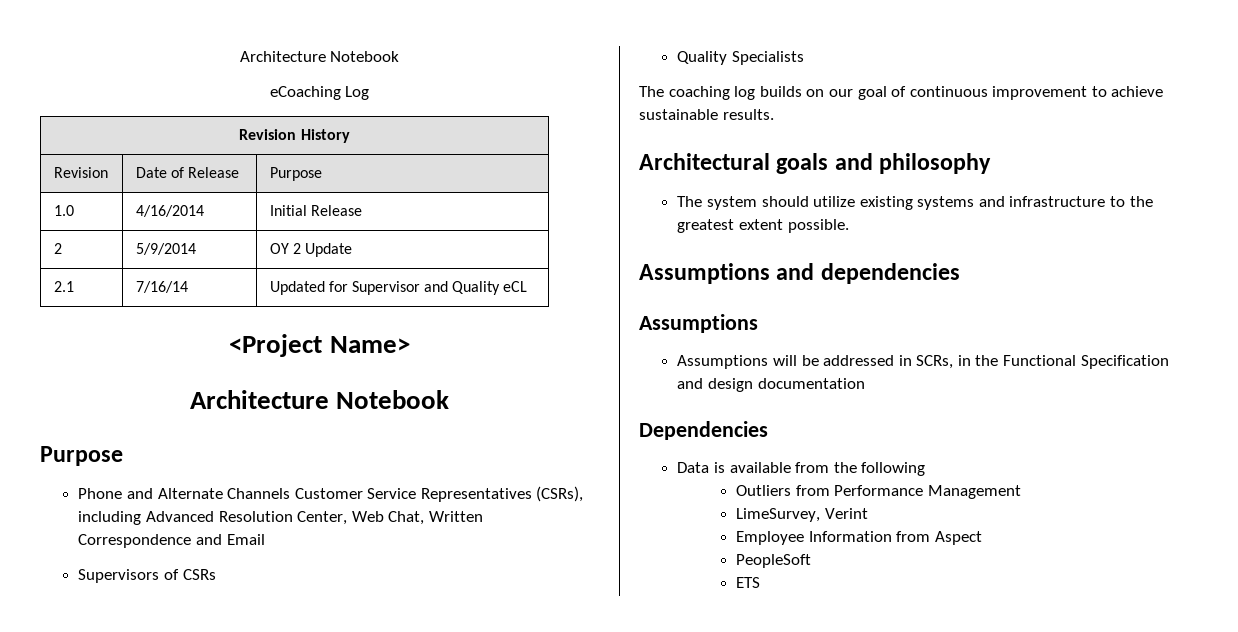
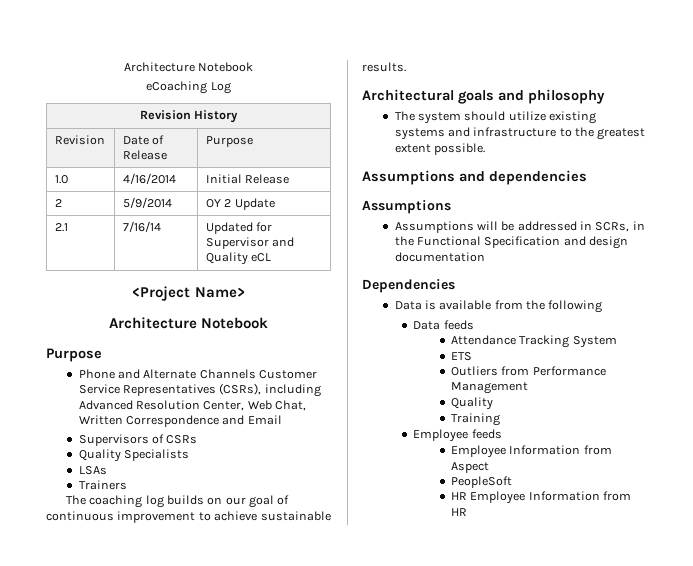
(804, 58) none -> [78,466,107,475] [78,480,127,490] // LSAs // Trainers
(926, 469) none -> [413,320,474,330] [450,335,617,348] [450,352,472,361] // Data feeds // Attendance Tracking System // ETS
[736,508,868,522] LimeSurvey, Verint -> [450,397,493,410] [450,413,500,426] [413,429,502,442] Quality // Training // Employee feeds
[736,577,761,588] ETS -> [450,491,632,504] [450,508,467,516] HR Employee Information from HR

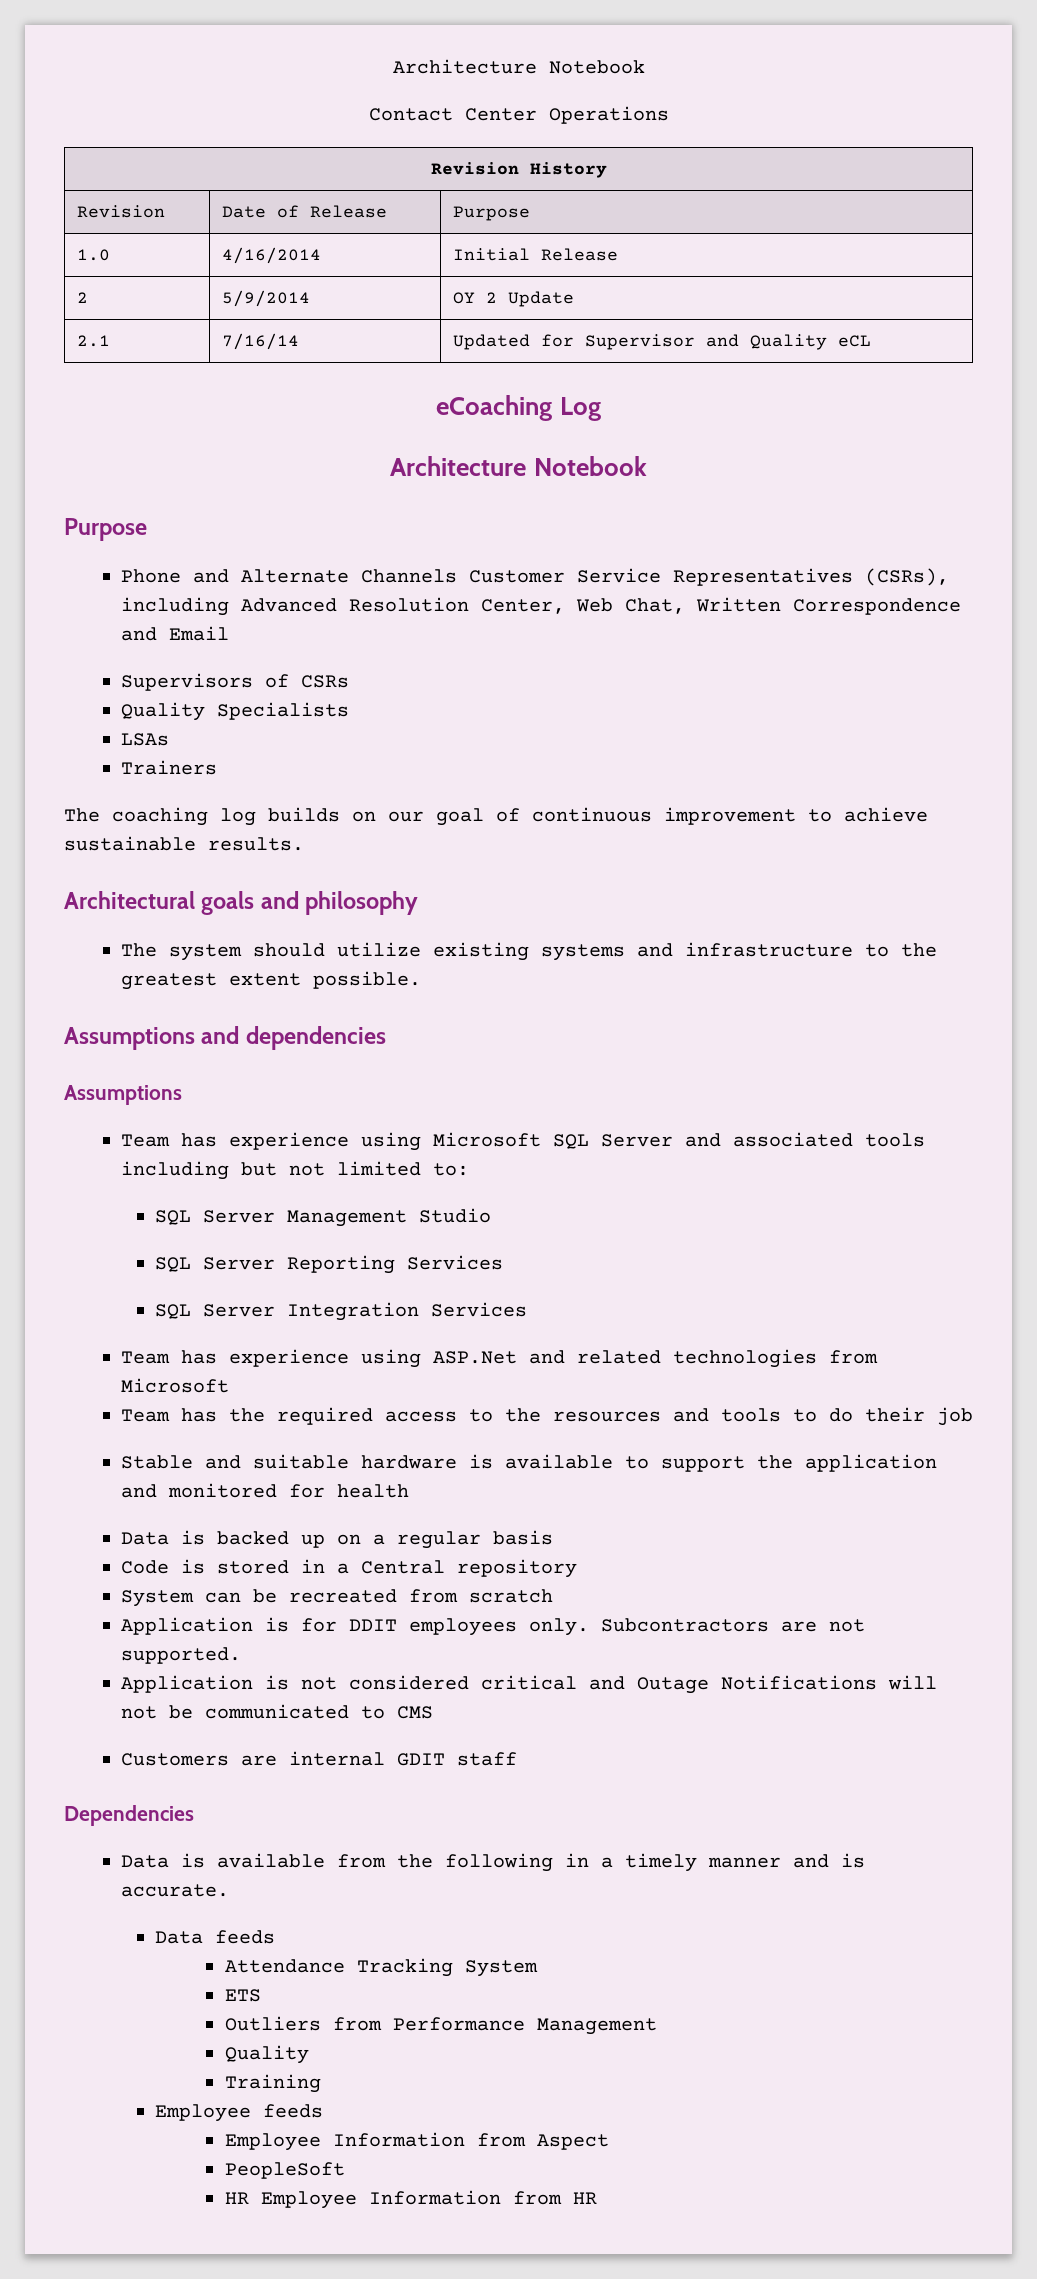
[123,62,254,72] [146,81,231,94] Architecture Notebook // eCoaching Log -> [392,59,645,74] [368,106,669,124] Architecture Notebook // Contact Center Operations
[132,286,245,301] <Project Name> -> [436,395,601,421] eCoaching Log
[394,221,645,233] [394,236,629,249] [394,252,485,262] Assumptions will be addressed in SCRs, in the Functional Specification and design documentation -> [120,1132,925,1151] [120,1161,469,1180] [155,1208,492,1227] [155,1255,504,1274] [155,1302,528,1321] [120,1349,878,1368] [120,1378,229,1393] [120,1407,973,1426] [120,1454,937,1472] [120,1483,409,1498] [120,1530,553,1549] [120,1559,577,1578] [120,1589,553,1607] [120,1617,865,1636] [120,1647,241,1664] [120,1675,937,1694] [120,1704,433,1719] [120,1751,517,1766] Team has experience using Microsoft SQL Server and associated tools including but not limited to: // SQL Server Management Studio // SQL Server Reporting Services // SQL Server Integration Services // Team has experience using ASP.Net and related technologies from Microsoft // Team has the required access to the resources and tools to do their job // Stable and suitable hardware is available to support the application and monitored for health // Data is backed up on a regular basis // Code is stored in a Central repository // System can be recreated from scratch // Application is for DDIT employees only. Subcontractors are not supported. // Application is not considered critical and Outage Notifications will not be communicated to CMS // Customers are internal GDIT staff
(603, 306) none -> [564,1853,865,1872] [120,1884,229,1897] in a timely manner and is accurate.

